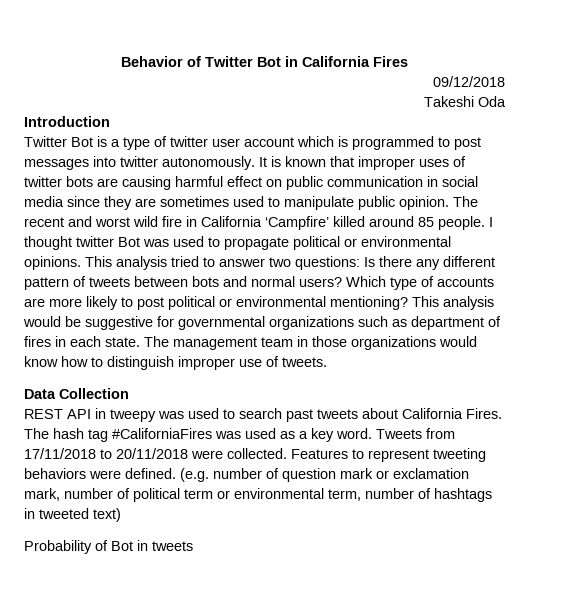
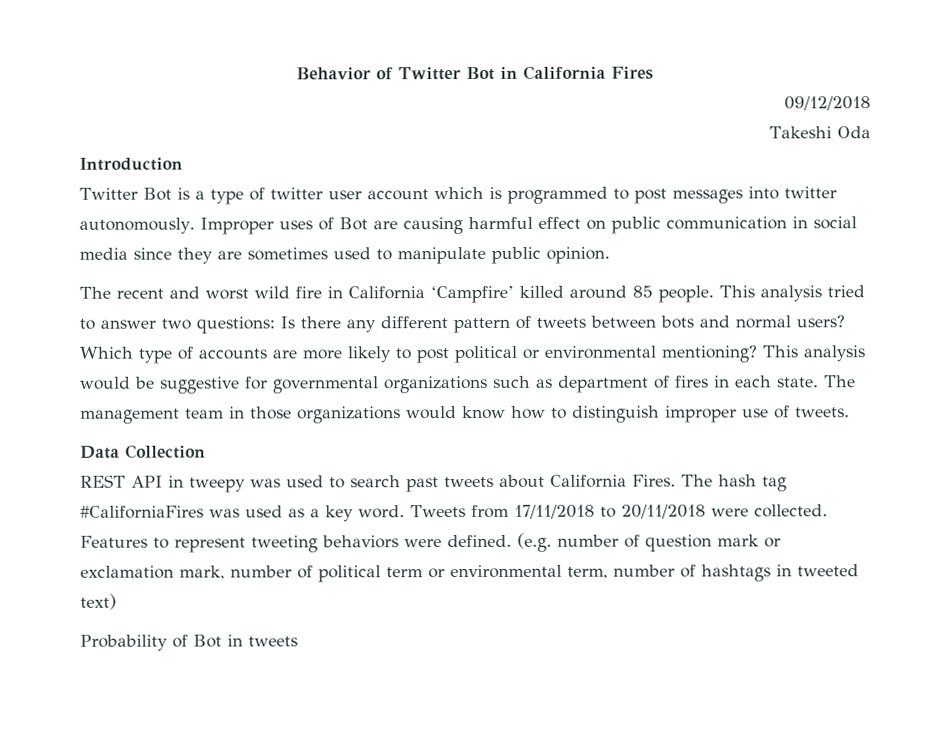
[259,156,466,170] [24,176,93,187] It is known that improper uses of twitter bots -> [199,217,368,235] Improper uses of Bot
(449, 203) none -> (610, 255) //
[489,217,493,227] [24,236,451,250] [24,256,81,270] I thought twitter Bot was used to propagate political or environmental opinions. -> (714, 294) none

